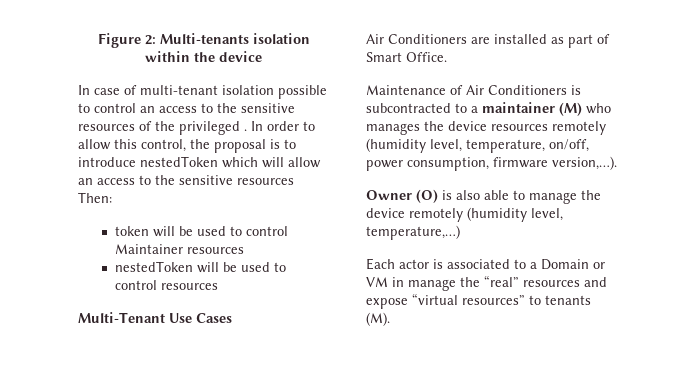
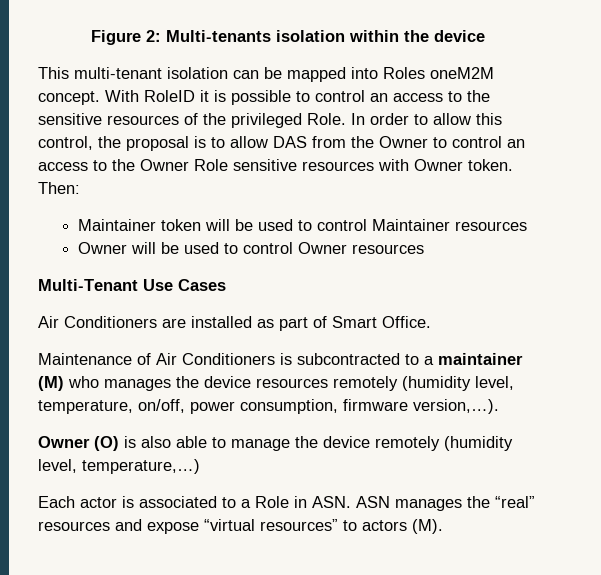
[78,85,274,95] In case of multi-tenant isolation -> [38,67,494,82] [38,90,226,105] This multi-tenant isolation can be mapped into Roles oneM2M concept. With RoleID it is
[244,129,247,131] . -> [307,113,346,125] Role.
[78,156,321,168] [78,175,294,185] introduce nestedToken which will allow an access to the sensitive resources -> [230,136,525,148] [38,159,513,171] allow DAS from the Owner to control an access to the Owner Role sensitive resources with Owner token.
(112, 197) none -> [77,219,156,231] Maintainer
[115,261,287,273] [115,280,158,290] nestedToken will be used to control -> [77,242,347,254] Owner will be used to control Owner
[541,259,605,270] [366,277,456,291] Domain or VM in manage -> [255,496,462,511] Role in ASN. ASN manages
[545,295,591,305] tenants -> [362,520,407,531] actors

